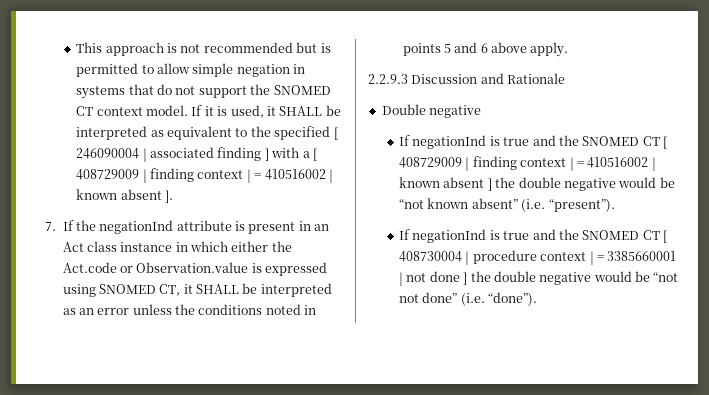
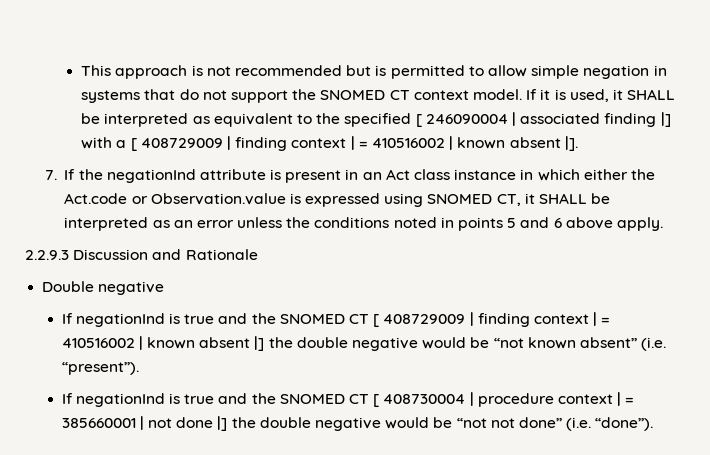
[264,148,269,161] ] -> [660,112,671,127] |]
[165,190,174,203] ]. -> [564,136,578,151] |].
[487,178,492,191] ] -> [254,336,265,351] |]
[607,251,677,261] 3385660001 -> [61,418,136,428] 385660001
[463,272,468,285] ] -> [217,416,228,431] |]

